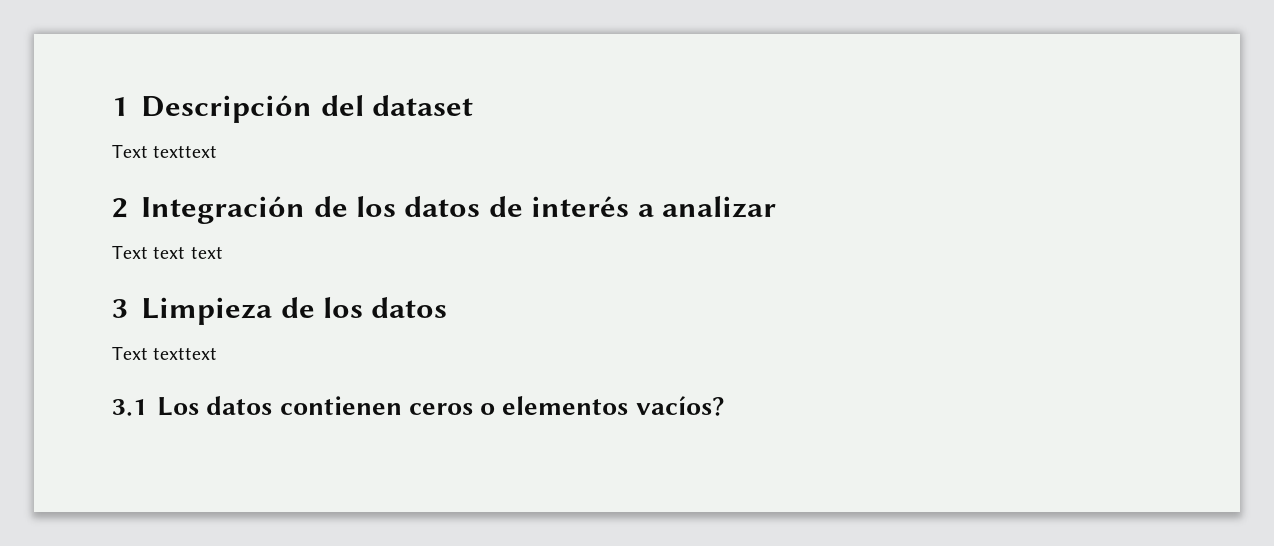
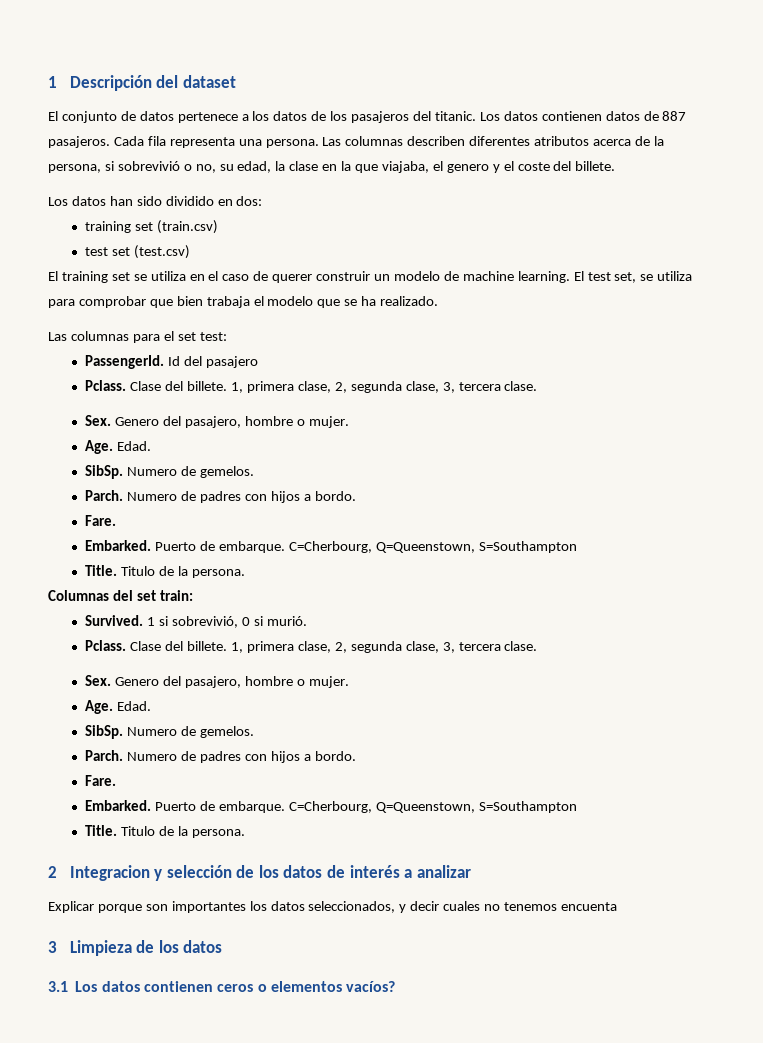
[112,144,218,158] [112,196,306,224] Text texttext // 2 Integración -> [48,111,687,123] [48,136,664,148] [48,161,616,173] [48,196,263,206] [85,220,219,234] [85,245,191,259] [48,271,693,283] [48,296,439,308] [48,331,227,343] [85,355,259,369] [85,380,538,393] [85,415,349,428] [85,440,152,454] [85,465,255,479] [85,490,356,503] [85,515,117,526] [85,540,577,553] [85,565,246,578] [48,590,193,601] [85,615,307,628] [85,640,538,653] [85,675,349,688] [85,700,152,714] [85,725,255,739] [85,750,356,763] [85,775,117,786] [85,800,577,813] [85,825,246,838] [48,865,232,881] El conjunto de datos pertenece a los datos de los pasajeros del titanic. Los datos contienen datos de 887 pasajeros. Cada fila representa una persona. Las columnas describen diferentes atributos acerca de la persona, si sobrevivió o no, su edad, la clase en la que viajaba, el genero y el coste del billete. // Los datos han sido dividido en dos: // training set (train.csv) // test set (test.csv) // El training set se utiliza en el caso de querer construir un modelo de machine learning. El test set, se utiliza para comprobar que bien trabaja el modelo que se ha realizado. // Las columnas para el set test: // PassengerId. Id del pasajero // Pclass. Clase del billete. 1, primera clase, 2, segunda clase, 3, tercera clase. // Sex. Genero del pasajero, hombre o mujer. // Age. Edad. // SibSp. Numero de gemelos. // Parch. Numero de padres con hijos a bordo. // Fare. // Embarked. Puerto de embarque. C=Cherbourg, Q=Queenstown, S=Southampton // Title. Titulo de la persona. // Columnas del set train: // Survived. 1 si sobrevivió, 0 si murió. // Pclass. Clase del billete. 1, primera clase, 2, segunda clase, 3, tercera clase. // Sex. Genero del pasajero, hombre o mujer. // Age. Edad. // SibSp. Numero de gemelos. // Parch. Numero de padres con hijos a bordo. // Fare. // Embarked. Puerto de embarque. C=Cherbourg, Q=Queenstown, S=Southampton // Title. Titulo de la persona. // 2 Integracion y selección
[112,245,223,259] Text text text -> [48,901,617,913] Explicar porque son importantes los datos seleccionados, y decir cuales no tenemos encuenta
[112,346,218,360] // Text texttext -> (223, 946) none

